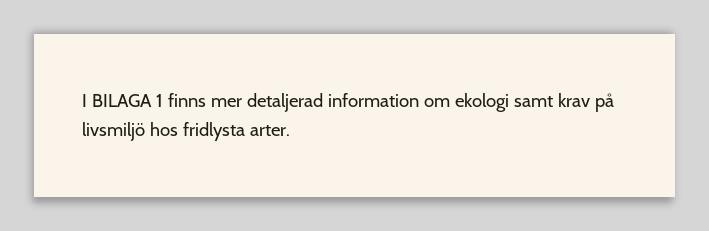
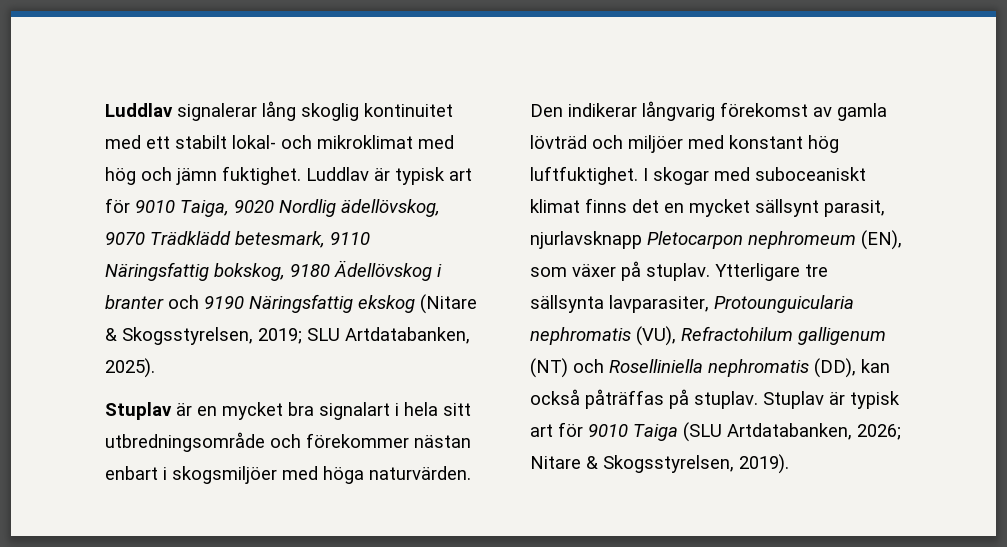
[82,93,614,112] [82,122,290,141] I BILAGA 1 finns mer detaljerad information om ekologi samt krav på livsmiljö hos fridlysta arter. -> [105,101,453,121] [105,135,454,149] [105,166,472,185] [105,198,440,217] [105,231,370,248] [105,260,442,281] [105,294,477,314] [105,327,470,345] [105,358,155,378] [105,402,471,420] [105,432,471,452] [105,466,471,484] [530,101,887,121] [530,135,839,153] [530,166,866,185] [530,198,885,217] [530,230,902,250] [530,261,828,281] [530,295,854,313] [530,326,886,346] [530,358,890,378] [530,389,900,409] [530,422,901,442] [530,454,789,474] Luddlav signalerar lång skoglig kontinuitet med ett stabilt lokal- och mikroklimat med hög och jämn fuktighet. Luddlav är typisk art för 9010 Taiga, 9020 Nordlig ädellövskog, 9070 Trädklädd betesmark, 9110 Näringsfattig bokskog, 9180 Ädellövskog i branter och 9190 Näringsfattig ekskog (Nitare & Skogsstyrelsen, 2019; SLU Artdatabanken, 2025). // Stuplav är en mycket bra signalart i hela sitt utbredningsområde och förekommer nästan enbart i skogsmiljöer med höga naturvärden. Den indikerar långvarig förekomst av gamla lövträd och miljöer med konstant hög luftfuktighet. I skogar med suboceaniskt klimat finns det en mycket sällsynt parasit, njurlavsknapp Pletocarpon nephromeum (EN), som växer på stuplav. Ytterligare tre sällsynta lavparasiter, Protounguicularia nephromatis (VU), Refractohilum galligenum (NT) och Roselliniella nephromatis (DD), kan också påträffas på stuplav. Stuplav är typisk art för 9010 Taiga (SLU Artdatabanken, 2026; Nitare & Skogsstyrelsen, 2019).

